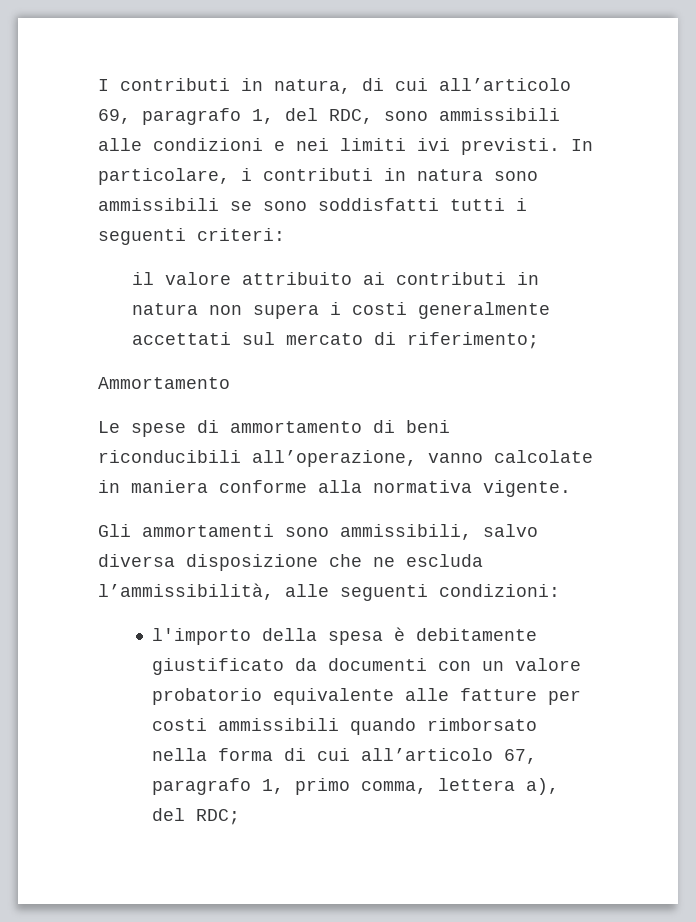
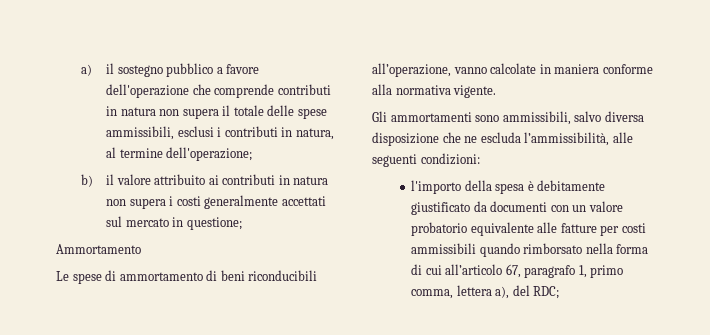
[98,78,571,94] [98,108,560,125] [98,138,593,155] [98,168,538,185] [98,198,527,211] [98,228,285,245] I contributi in natura, di cui all’articolo 69, paragrafo 1, del RDC, sono ammissibili alle condizioni e nei limiti ivi previsti. In particolare, i contributi in natura sono ammissibili se sono soddisfatti tutti i seguenti criteri: // -> [81,63,260,77] [106,84,331,98] [106,105,327,119] [106,126,334,140] [106,147,253,161] [81,174,94,187] a) il sostegno pubblico a favore dell'operazione che comprende contributi in natura non supera il totale delle spese ammissibili, esclusi i contributi in natura, al termine dell'operazione; // b)
[374,332,540,349] di riferimento; -> [172,217,242,230] in questione;

